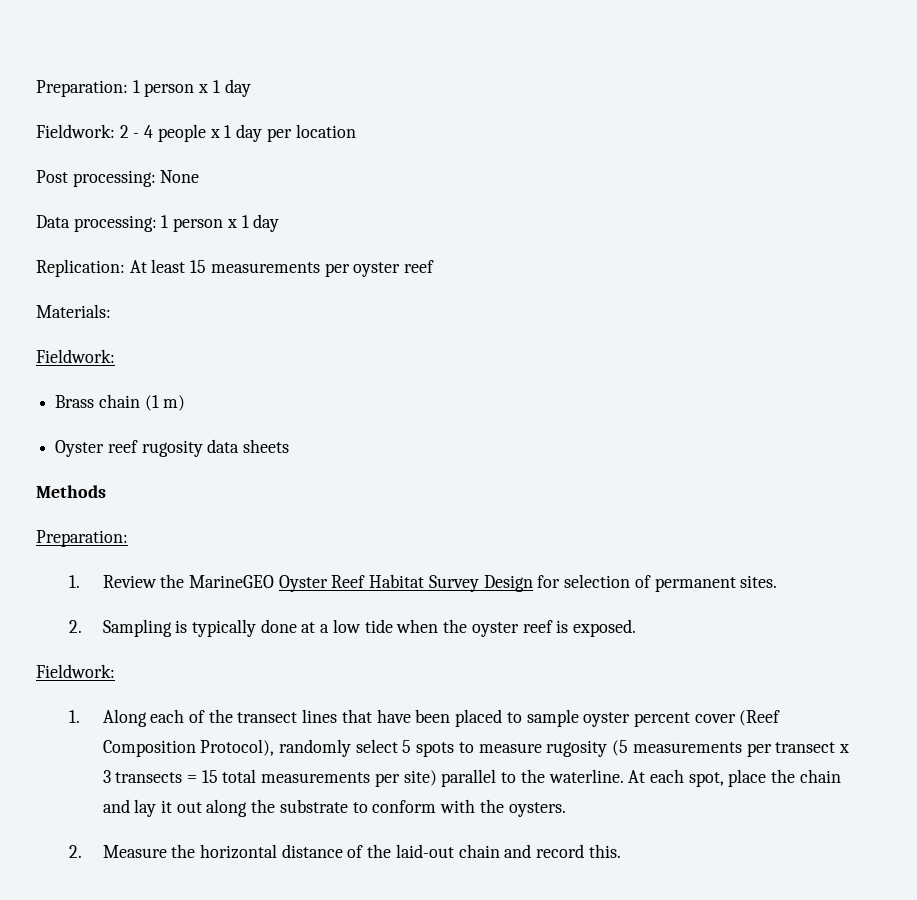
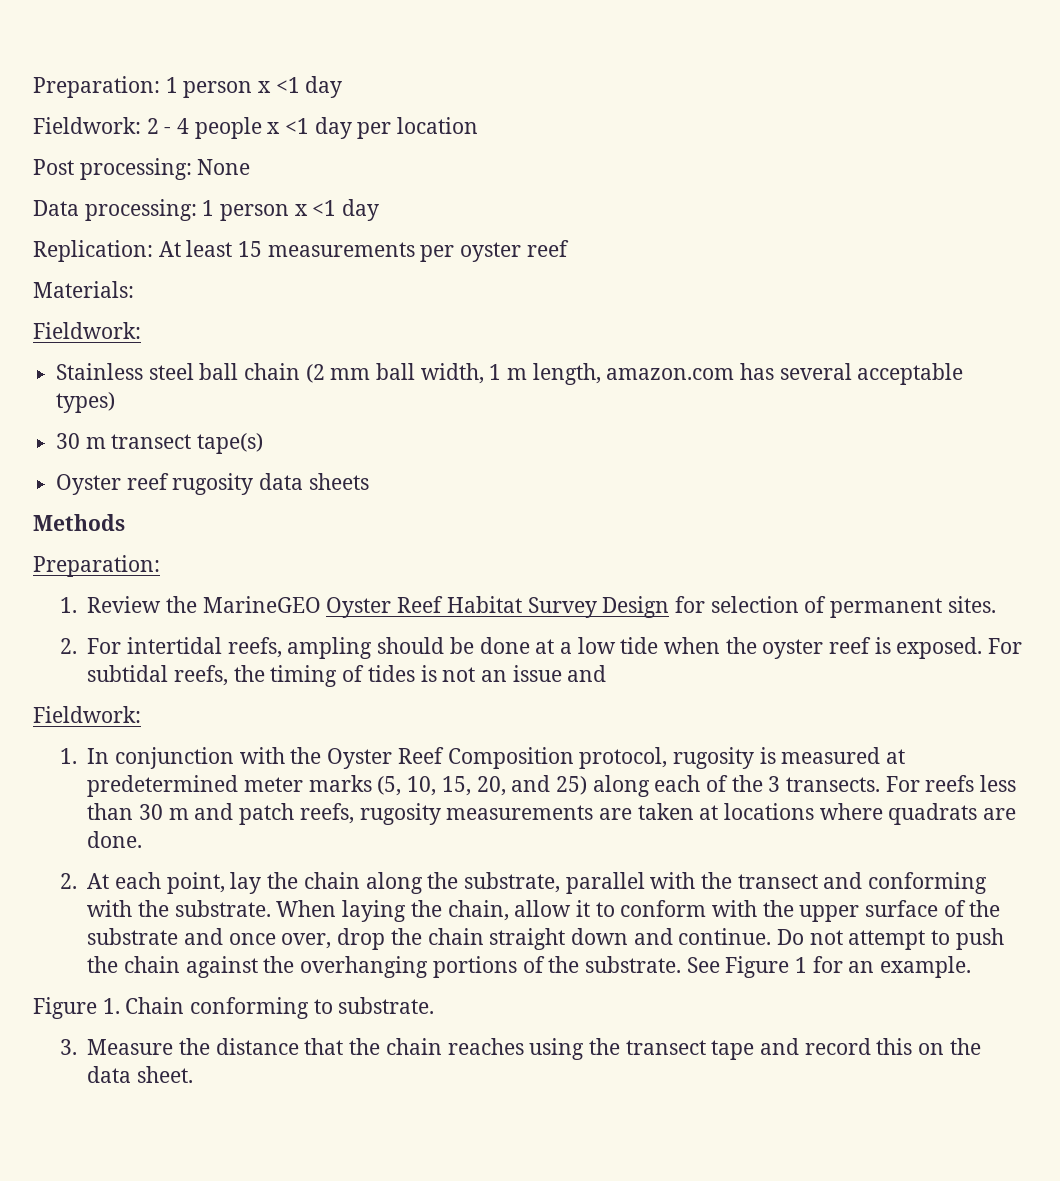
[212,80,220,93] 1 -> [275,77,300,93] <1
[224,125,232,138] 1 -> [285,118,310,134] <1
[241,215,249,228] 1 -> [312,200,337,216] <1
[55,394,186,411] Brass chain (1 m) -> [56,363,964,385] [56,392,116,413] [56,433,264,454] Stainless steel ball chain (2 mm ball width, 1 m length, amazon.com has several acceptable types) // 30 m transect tape(s)
[102,619,257,637] Sampling is typically -> [87,637,474,659] For intertidal reefs, ampling should be
[36,664,115,678] [69,709,781,727] [102,739,849,757] [102,769,841,787] [102,799,566,817] [69,844,621,859] // Fieldwork: // 1. Along each of the transect lines that have been placed to sample oyster percent cover (Reef Composition Protocol), randomly select 5 spots to measure rugosity (5 measurements per transect x 3 transects = 15 total measurements per site) parallel to the waterline. At each spot, place the chain and lay it out along the substrate to conform with the oysters. // 2. Measure the horizontal distance of the laid-out chain and record this. -> [987,638,1022,654] [87,665,607,687] [33,706,141,723] [59,747,905,769] [87,775,1016,797] [87,803,1016,825] [87,831,143,848] [59,872,987,894] [87,900,1001,922] [87,928,1004,950] [87,956,971,978] [33,997,435,1019] [59,1038,981,1060] [87,1066,194,1083] For subtidal reefs, the timing of tides is not an issue and // Fieldwork: // 1. In conjunction with the Oyster Reef Composition protocol, rugosity is measured at predetermined meter marks (5, 10, 15, 20, and 25) along each of the 3 transects. For reefs less than 30 m and patch reefs, rugosity measurements are taken at locations where quadrats are done. // 2. At each point, lay the chain along the substrate, parallel with the transect and conforming with the substrate. When laying the chain, allow it to conform with the upper surface of the substrate and once over, drop the chain straight down and continue. Do not attempt to push the chain against the overhanging portions of the substrate. See Figure 1 for an example. // Figure 1. Chain conforming to substrate. // 3. Measure the distance that the chain reaches using the transect tape and record this on the data sheet.

